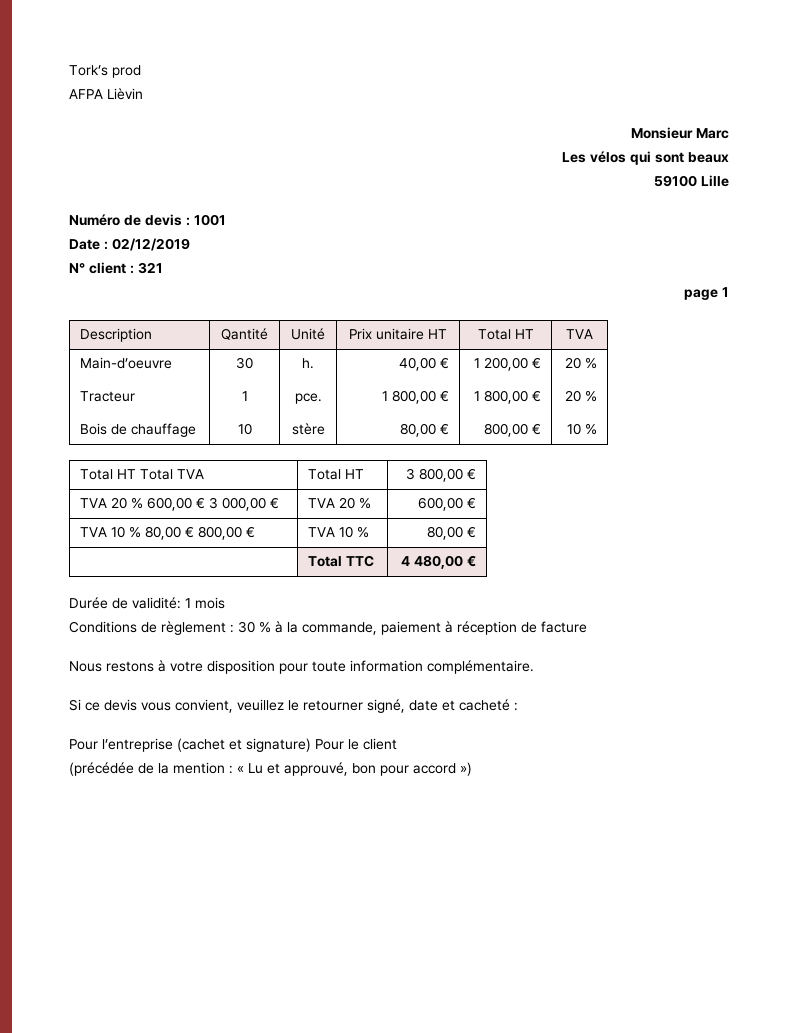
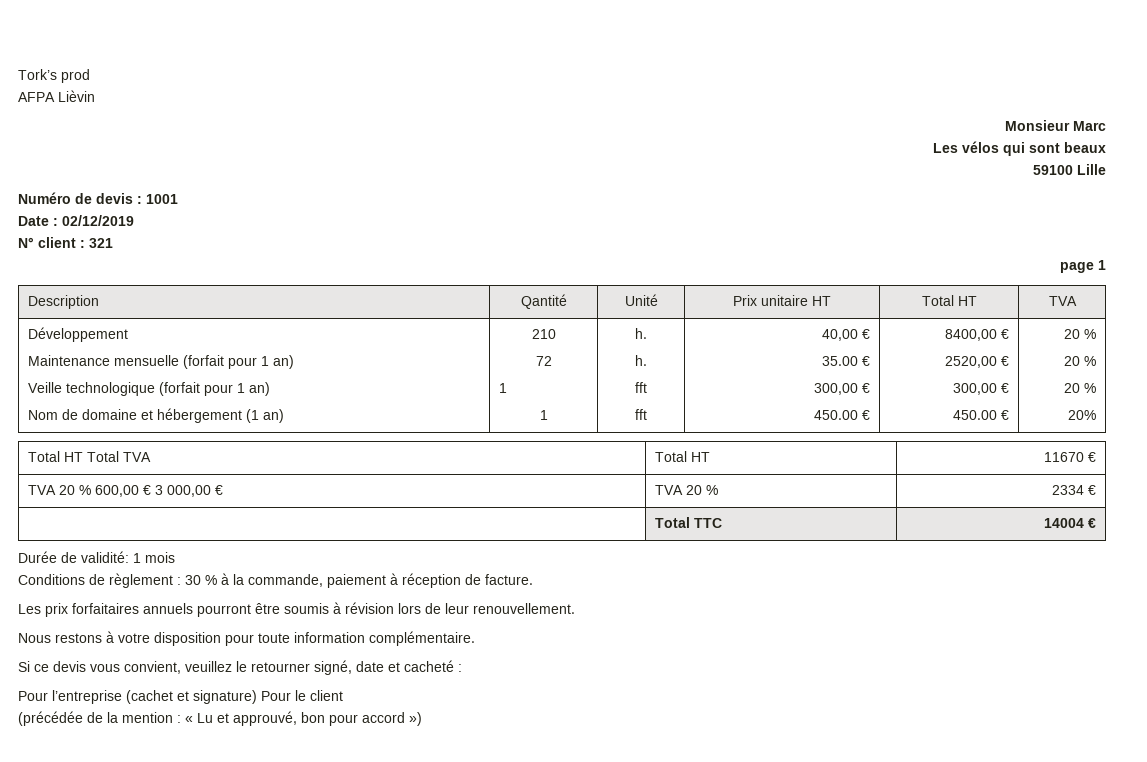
[79,357,172,369] [79,391,135,402] [79,423,196,437] [236,357,253,369] [241,391,248,401] [237,423,252,435] [302,358,314,369] [294,393,322,404] [291,423,325,435] Main-d’oeuvre // Tracteur // Bois de chauffage | 30 // 1 // 10 | h. // pce. // stère -> [27,327,128,342] [27,355,294,369] [27,382,270,396] [27,408,284,423] [531,329,556,339] [535,356,552,366] [498,383,507,393] [539,410,548,420] [635,328,647,339] [635,355,647,366] [635,382,647,393] [635,409,647,420] Développement // Maintenance mensuelle (forfait pour 1 an) // Veille technologique (forfait pour 1 an) // Nom de domaine et hébergement (1 an) | 210 // 72 // 1 // 1 | h. // h. // fft // fft
[382,390,450,404] [400,423,450,437] [474,357,542,371] [474,390,542,404] [484,423,529,437] 1 800,00 € // 80,00 € | 1 200,00 € // 1 800,00 € // 800,00 -> [822,356,871,366] [814,383,871,395] [814,410,871,420] [945,329,1010,341] [945,356,1010,368] [953,383,1010,395] [953,410,998,420] 35.00 € // 300,00 € // 450.00 € | 8400,00 € // 2520,00 € // 300,00 € // 450.00
[567,423,598,435] 10 % -> [1064,383,1097,393] [1068,410,1097,420] 20 % // 20%
[406,468,464,482] 3 800,00 -> [1044,452,1085,462] 11670
[418,497,477,511] [79,526,255,540] [307,526,369,538] [427,526,464,540] 600,00 € // TVA 10 % 80,00 € 800,00 € | TVA 10 % | 80,00 -> [1052,485,1085,495] 2334
[401,555,464,569] 4 480,00 -> [1044,518,1085,528] 14004
[541,621,587,633] facture -> [485,574,533,585] [18,602,575,617] facture. // Les prix forfaitaires annuels pourront être soumis à révision lors de leur renouvellement.

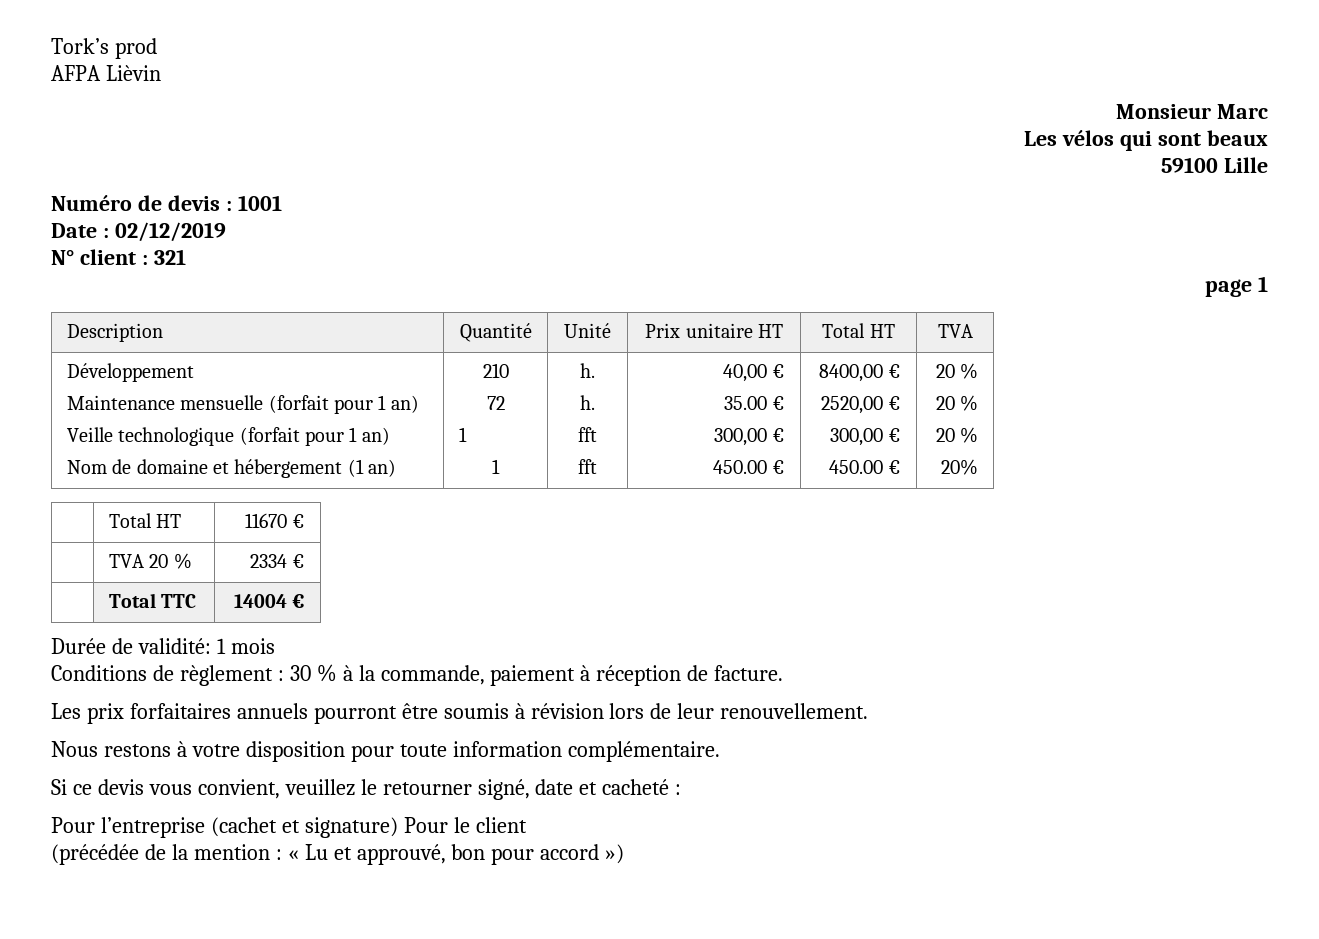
[520,294,567,309] Qantité -> [459,323,532,342] Quantité
[27,451,151,462] Total HT Total TVA -> (979, 467) none
[27,485,223,497] TVA 20 % 600,00 € 3 000,00 € -> (306, 521) none

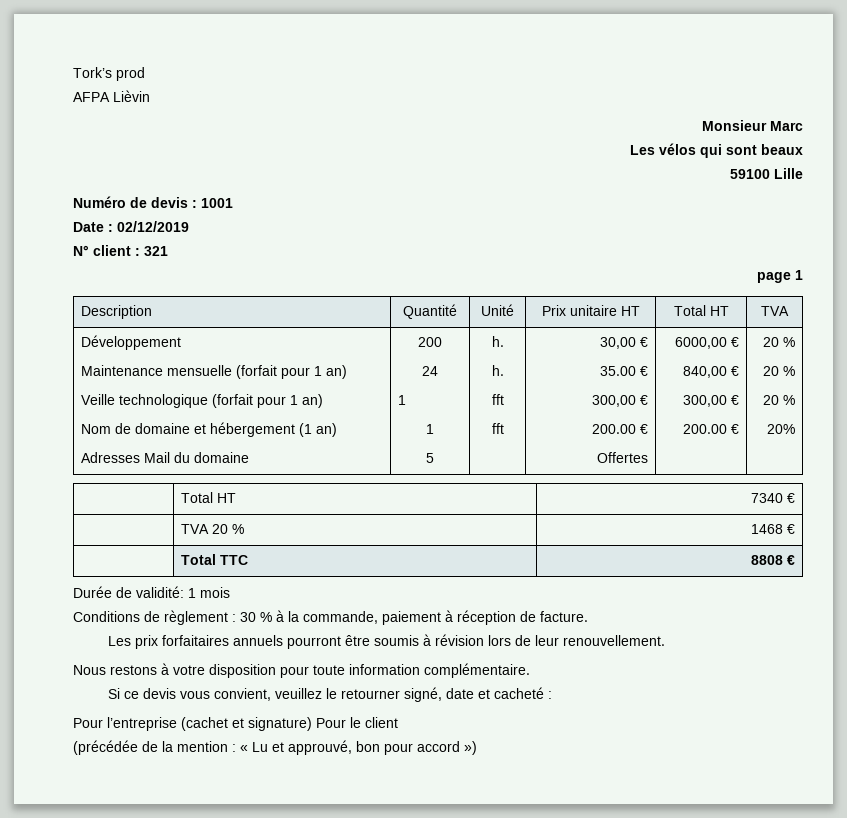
[482,363,509,378] [486,396,505,410] | 210 // 72 -> [81,452,250,463] [418,337,442,347] [422,366,438,376] // Adresses Mail du domaine | 200 // 24
(500, 466) none -> [426,453,434,463] // 5
[722,364,767,382] 40,00 -> [599,337,636,349] 30,00
[712,460,786,474] [818,364,902,382] [820,396,902,414] [829,428,902,446] [828,460,883,474] 450.00 € | 8400,00 € // 2520,00 € // 300,00 € // 450.00 -> [591,424,648,434] [596,452,648,463] [674,337,739,349] [682,366,739,378] [682,395,739,407] [682,424,727,434] 200.00 € // Offertes | 6000,00 € // 840,00 € // 300,00 € // 200.00
[244,513,287,528] 11670 -> [750,493,783,503] 7340
[249,554,287,568] 2334 -> [750,524,783,534] 1468
[233,594,287,608] 14004 -> [750,555,783,565] 8808

